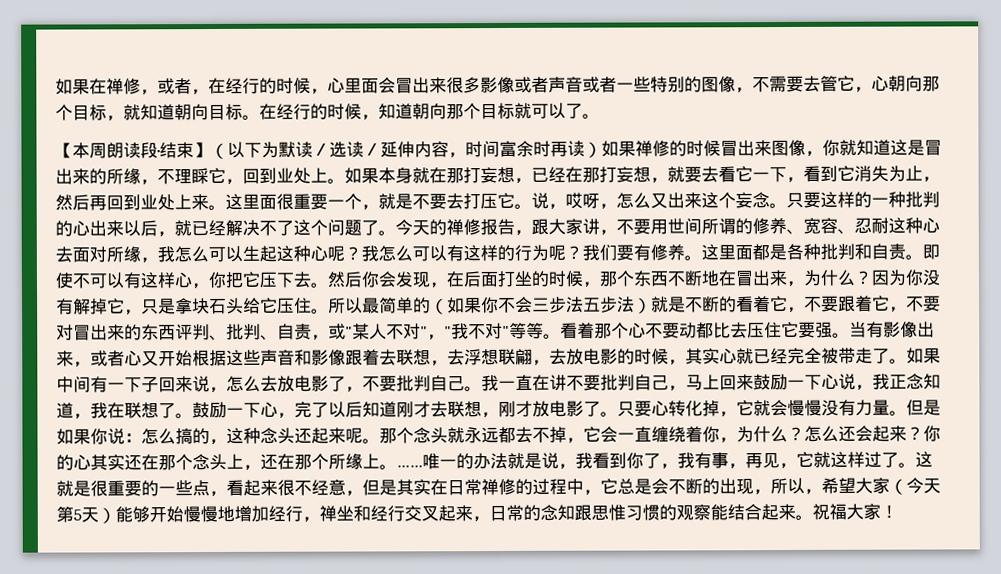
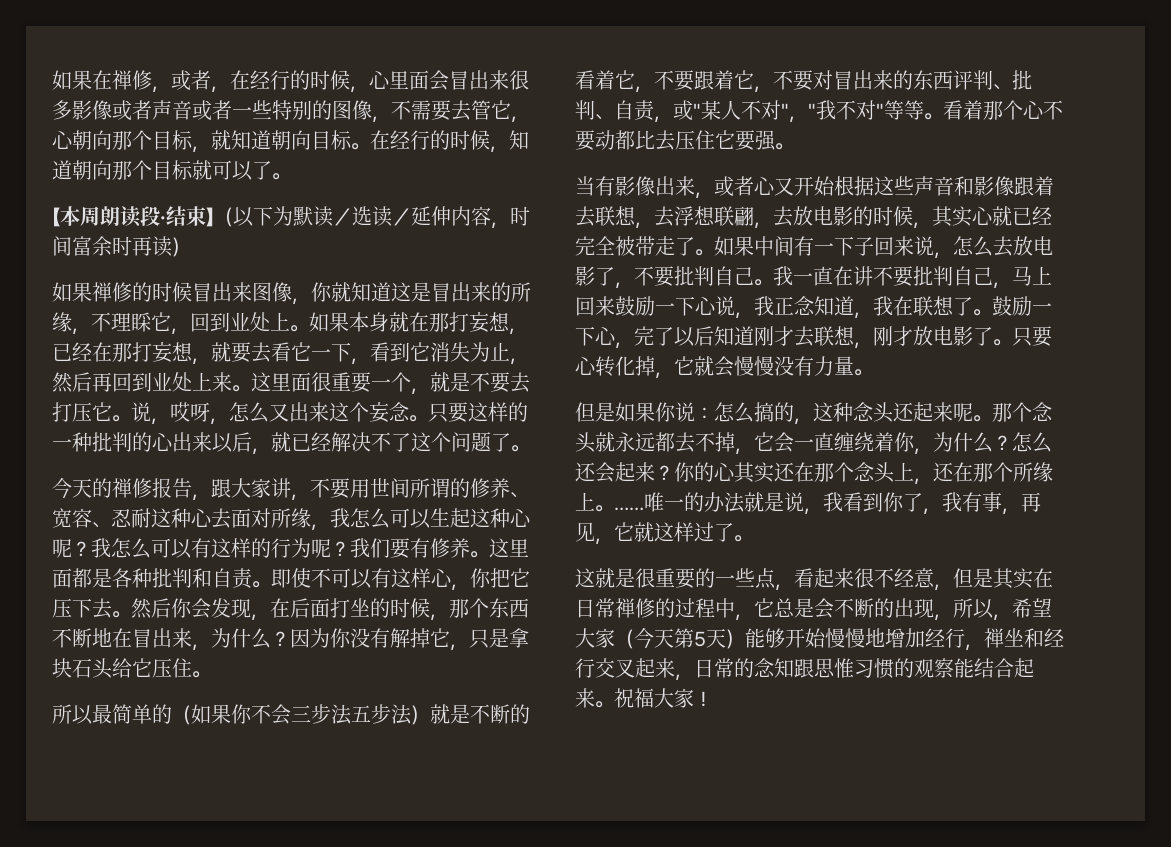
(602, 149) none -> (191, 247) //
(396, 233) none -> (530, 448) //
(329, 311) none -> (211, 674) //
(850, 335) none -> (794, 146) //
(907, 413) none -> (873, 372) //
(916, 465) none -> (753, 538) //

